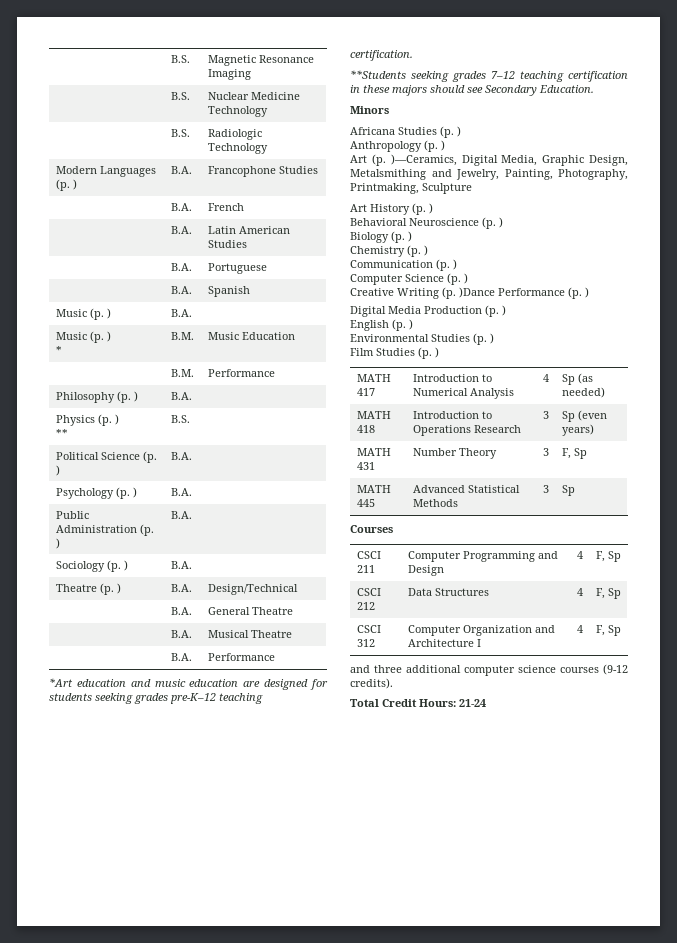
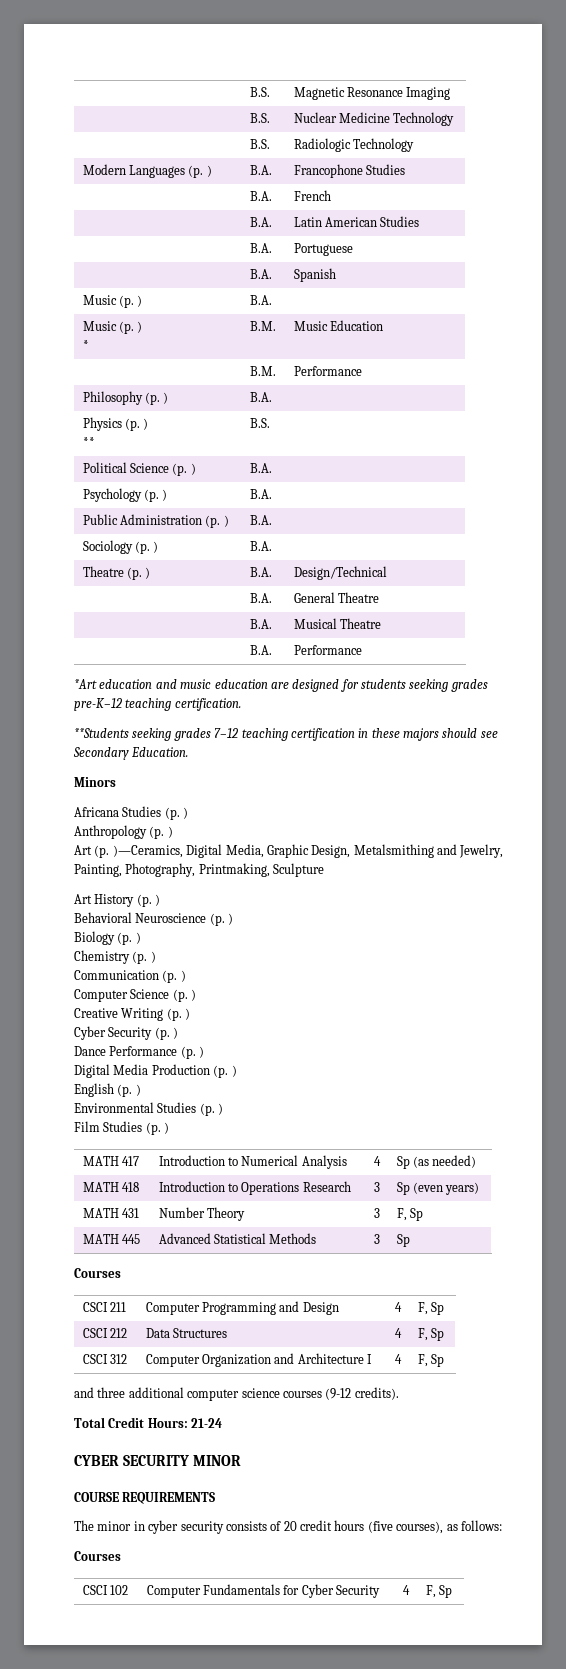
[459,287,495,298] )Dance -> [185,1008,191,1020] [74,1026,179,1040] [74,1046,106,1056] ) // Cyber Security (p. ) // Dance
(486, 703) none -> [74,1455,241,1466] [74,1492,216,1504] [74,1520,502,1534] [74,1551,121,1561] [82,1585,129,1595] [146,1584,381,1598] [403,1585,411,1595] [425,1585,453,1598] // CYBER SECURITY MINOR // COURSE REQUIREMENTS // The minor in cyber security consists of 20 credit hours (five courses), as follows: // Courses // CSCI 102 | Computer Fundamentals for Cyber Security | 4 | F, Sp

